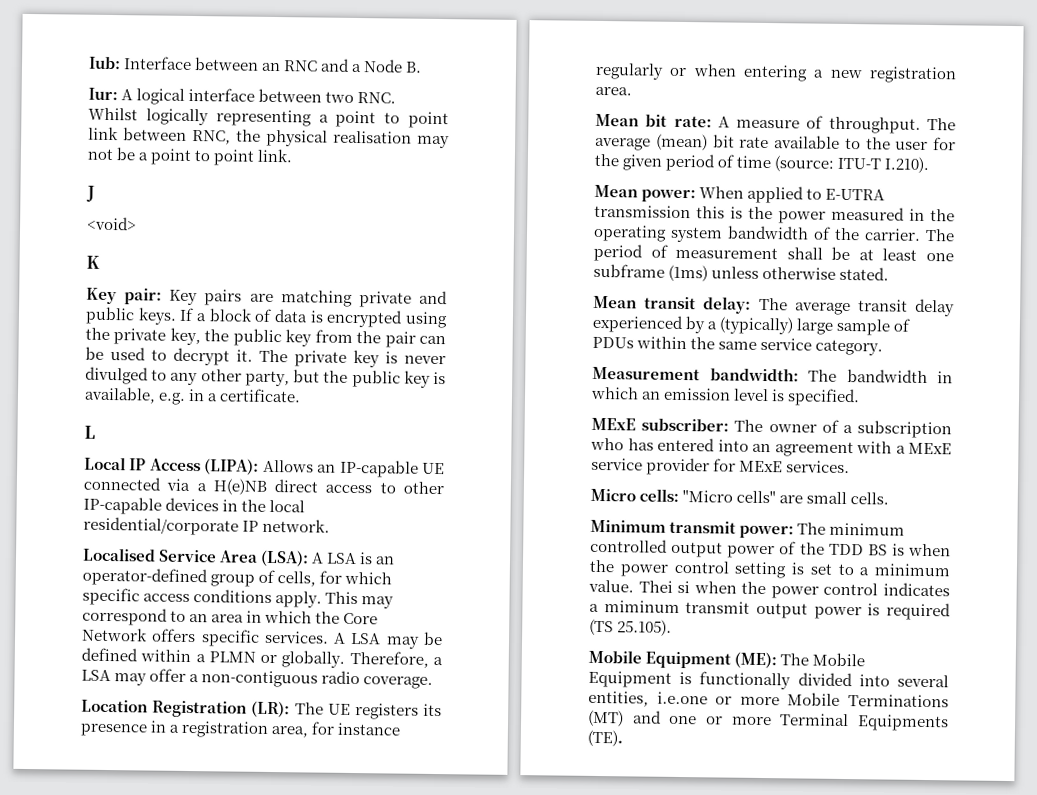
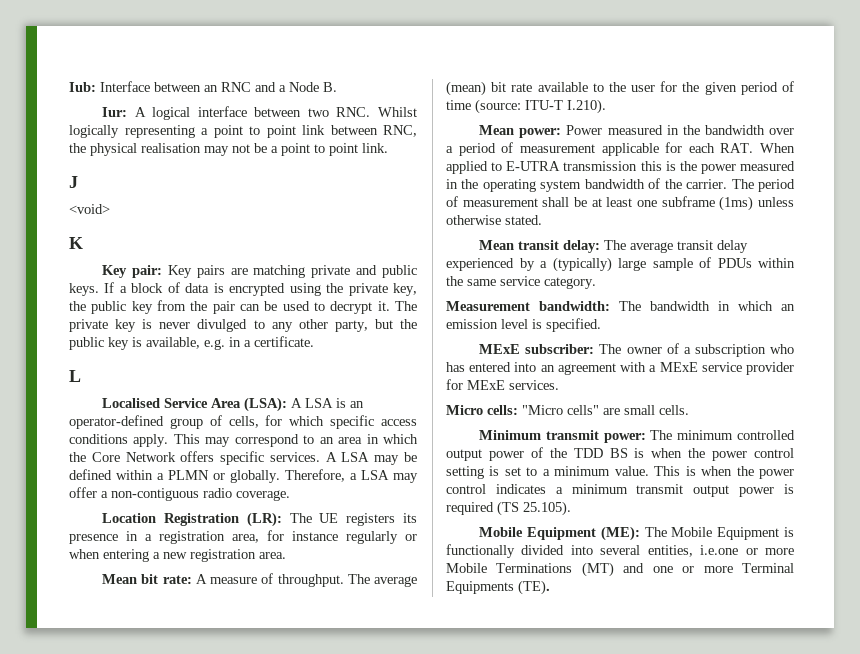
[84,456,446,478] [83,476,444,495] [83,496,306,515] [83,516,331,536] // Local IP Access (LIPA): Allows an IP-capable UE connected via a H(e)NB direct access to other IP-capable devices in the local residential/corporate IP network. -> (81, 376) none
(697, 196) none -> [566,125,794,135] [446,142,754,156] Power measured in the bandwidth over a period of measurement applicable for each RAT.
[638,580,691,594] Thei si -> [654,466,696,476] This is
[603,600,680,613] miminum -> [571,484,628,494] minimum

